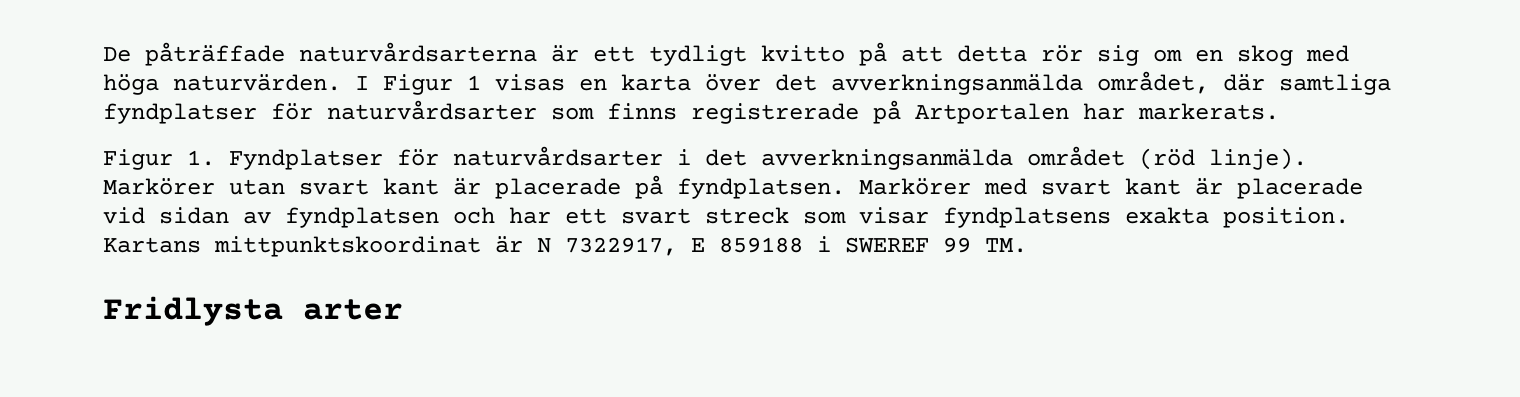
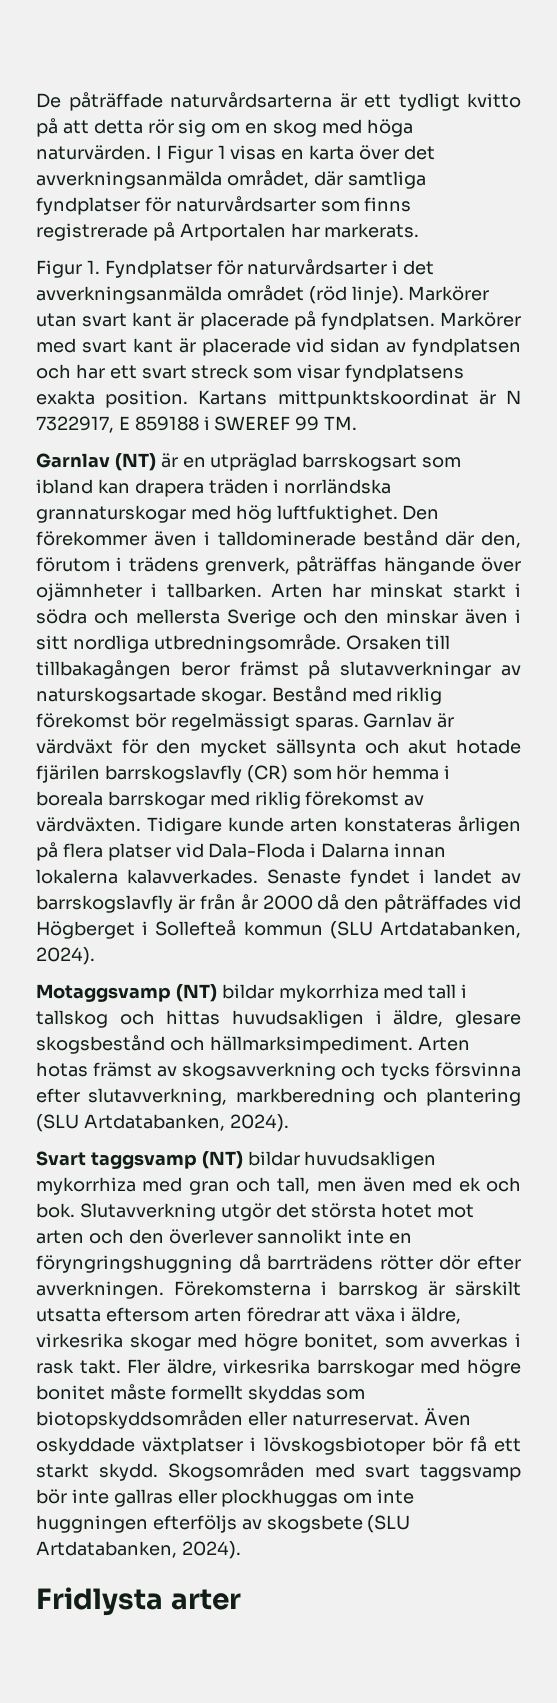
(1027, 245) none -> [36,453,462,471] [36,479,392,497] [36,505,440,523] [36,530,521,548] [36,556,521,575] [36,583,521,601] [36,609,521,627] [36,634,451,653] [36,660,521,679] [36,686,443,705] [36,713,455,731] [36,739,521,757] [36,765,451,783] [36,791,425,809] [36,816,521,835] [36,842,447,861] [36,869,521,887] [36,894,521,913] [36,920,521,939] [36,947,95,965] [36,984,468,1002] [36,1010,521,1028] [36,1035,470,1054] [36,1062,521,1080] [36,1088,521,1106] [36,1114,289,1132] [36,1151,437,1169] [36,1177,521,1195] [36,1203,475,1221] [36,1229,413,1244] [36,1254,521,1273] [36,1281,521,1299] [36,1307,462,1324] [36,1333,521,1351] [36,1359,521,1377] [36,1384,366,1403] [36,1408,471,1429] [36,1436,521,1455] [36,1462,521,1481] [36,1489,415,1507] [36,1515,411,1533] [36,1541,241,1559] // Garnlav (NT) är en utpräglad barrskogsart som ibland kan drapera träden i norrländska grannaturskogar med hög luftfuktighet. Den förekommer även i talldominerade bestånd där den, förutom i trädens grenverk, påträffas hängande över ojämnheter i tallbarken. Arten har minskat starkt i södra och mellersta Sverige och den minskar även i sitt nordliga utbredningsområde. Orsaken till tillbakagången beror främst på slutavverkningar av naturskogsartade skogar. Bestånd med riklig förekomst bör regelmässigt sparas. Garnlav är värdväxt för den mycket sällsynta och akut hotade fjärilen barrskogslavfly (CR) som hör hemma i boreala barrskogar med riklig förekomst av värdväxten. Tidigare kunde arten konstateras årligen på flera platser vid Dala-Floda i Dalarna innan lokalerna kalavverkades. Senaste fyndet i landet av barrskogslavfly är från år 2000 då den påträffades vid Högberget i Sollefteå kommun (SLU Artdatabanken, 2024). // Motaggsvamp (NT) bildar mykorrhiza med tall i tallskog och hittas huvudsakligen i äldre, glesare skogsbestånd och hällmarksimpediment. Arten hotas främst av skogsavverkning och tycks försvinna efter slutavverkning, markberedning och plantering (SLU Artdatabanken, 2024). // Svart taggsvamp (NT) bildar huvudsakligen mykorrhiza med gran och tall, men även med ek och bok. Slutavverkning utgör det största hotet mot arten och den överlever sannolikt inte en föryngringshuggning då barrträdens rötter dör efter avverkningen. Förekomsterna i barrskog är särskilt utsatta eftersom arten föredrar att växa i äldre, virkesrika skogar med högre bonitet, som avverkas i rask takt. Fler äldre, virkesrika barrskogar med högre bonitet måste formellt skyddas som biotopskyddsområden eller naturreservat. Även oskyddade växtplatser i lövskogsbiotoper bör få ett starkt skydd. Skogsområden med svart taggsvamp bör inte gallras eller plockhuggas om inte huggningen efterföljs av skogsbete (SLU Artdatabanken, 2024).

